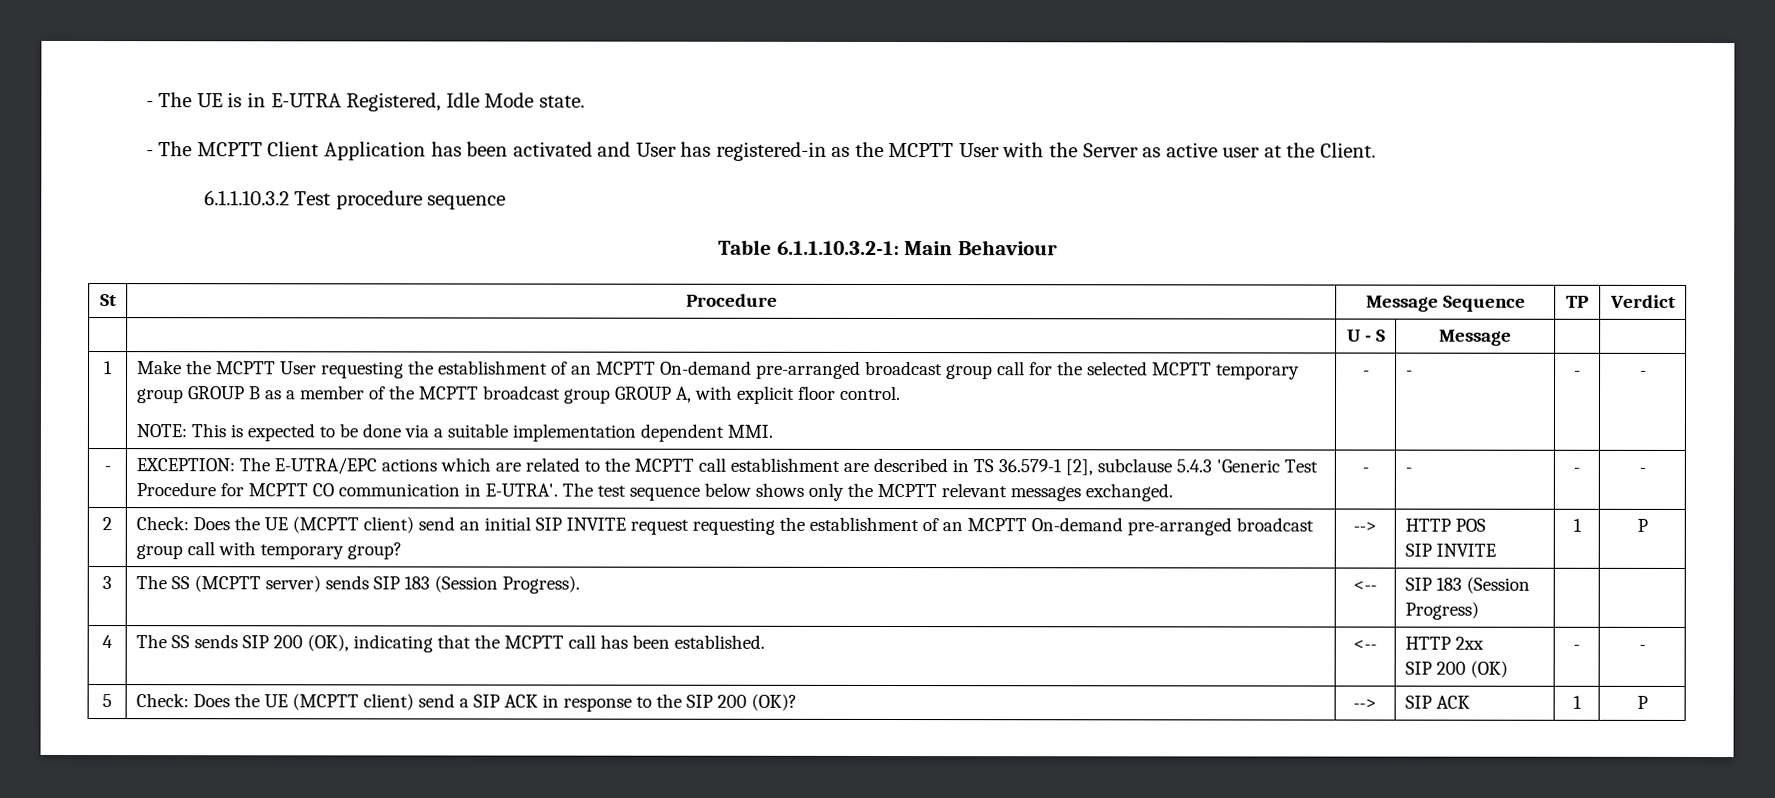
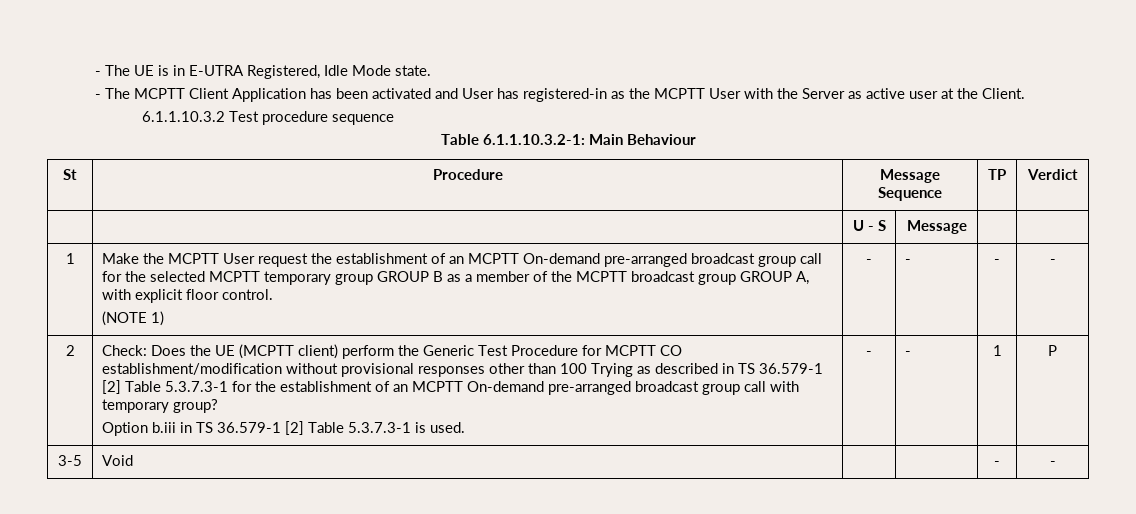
[320,361,404,379] requesting -> [258,253,309,267] request
[135,423,773,442] [1362,370,1370,376] [1405,370,1413,376] [1574,370,1581,376] [1639,370,1647,376] [103,466,111,472] [135,457,1318,476] [135,482,1173,502] NOTE: This is expected to be done via a suitable implementation dependent MMI. | - | - | - | - // - | EXCEPTION: The E-UTRA/EPC actions which are related to the MCPTT call establishment are described in TS 36.579-1 [2], subclause 5.4.3 'Generic Test Procedure for MCPTT CO communication in E-UTRA'. The test sequence below shows only the MCPTT relevant messages exchanged. -> [102,311,165,326] (NOTE 1)
[417,516,775,535] send an initial SIP INVITE request requesting -> [342,345,683,359] [102,363,824,377] [102,380,253,394] perform the Generic Test Procedure for MCPTT CO establishment/modification without provisional responses other than 100 Trying as described in TS 36.579-1 [2] Table 5.3.7.3-1 for
[1353,521,1377,532] [1404,518,1486,532] [1404,543,1496,557] [1572,518,1582,532] [1636,518,1648,532] [102,576,112,590] [135,575,580,594] [1353,580,1377,591] [1404,576,1530,594] [1404,601,1479,620] [102,635,113,649] [135,634,765,653] [1353,639,1377,650] [1404,636,1484,650] [1404,660,1508,678] [1573,644,1580,650] [1638,644,1646,650] [102,694,112,708] [135,693,797,712] [1353,698,1377,709] [1404,695,1470,709] [1572,695,1582,709] [1636,695,1648,709] | --> | HTTP POS // SIP INVITE | 1 | P // 3 | The SS (MCPTT server) sends SIP 183 (Session Progress). | <-- | SIP 183 (Session Progress) | | // 4 | The SS sends SIP 200 (OK), indicating that the MCPTT call has been established. | <-- | HTTP 2xx // SIP 200 (OK) | - | - // 5 | Check: Does the UE (MCPTT client) send a SIP ACK in response to the SIP 200 (OK)? | --> | SIP ACK | 1 | P -> [102,421,466,436] [866,351,872,356] [905,351,912,356] [992,345,1002,356] [1048,345,1057,356] [58,455,82,466] [102,455,134,466] [994,461,1000,466] [1049,461,1056,466] // Option b.iii in TS 36.579-1 [2] Table 5.3.7.3-1 is used. | - | - | 1 | P // 3-5 | Void | | | - | -

